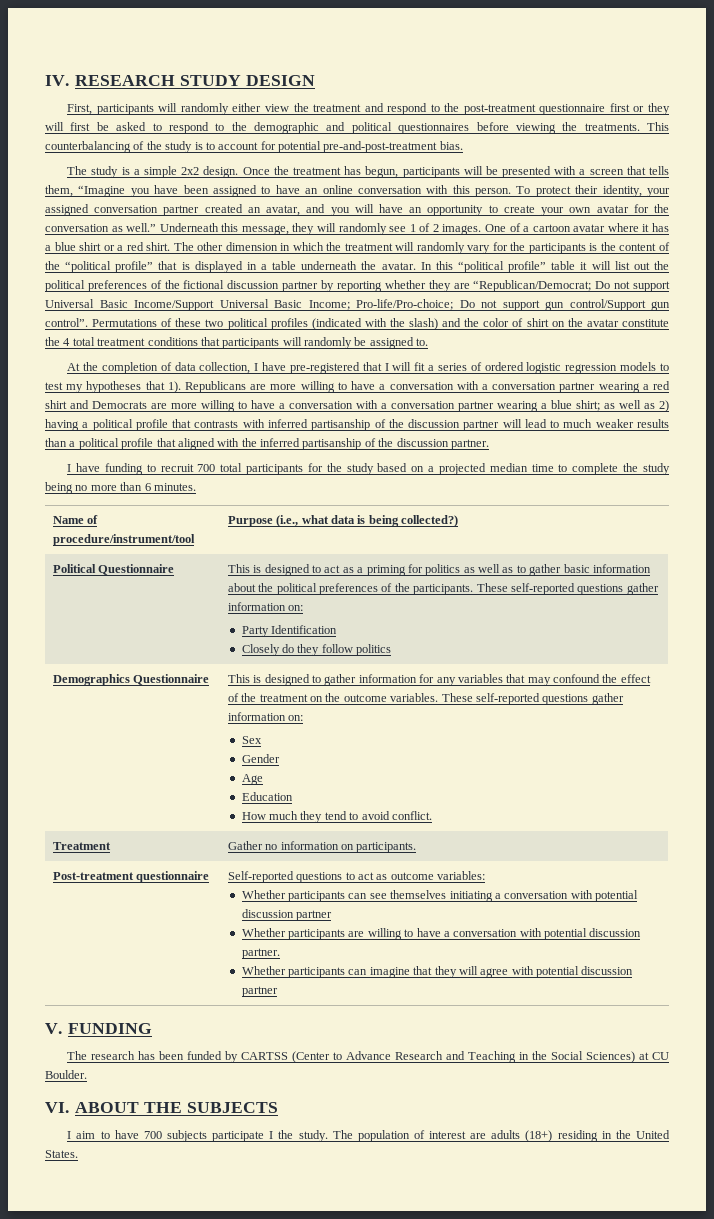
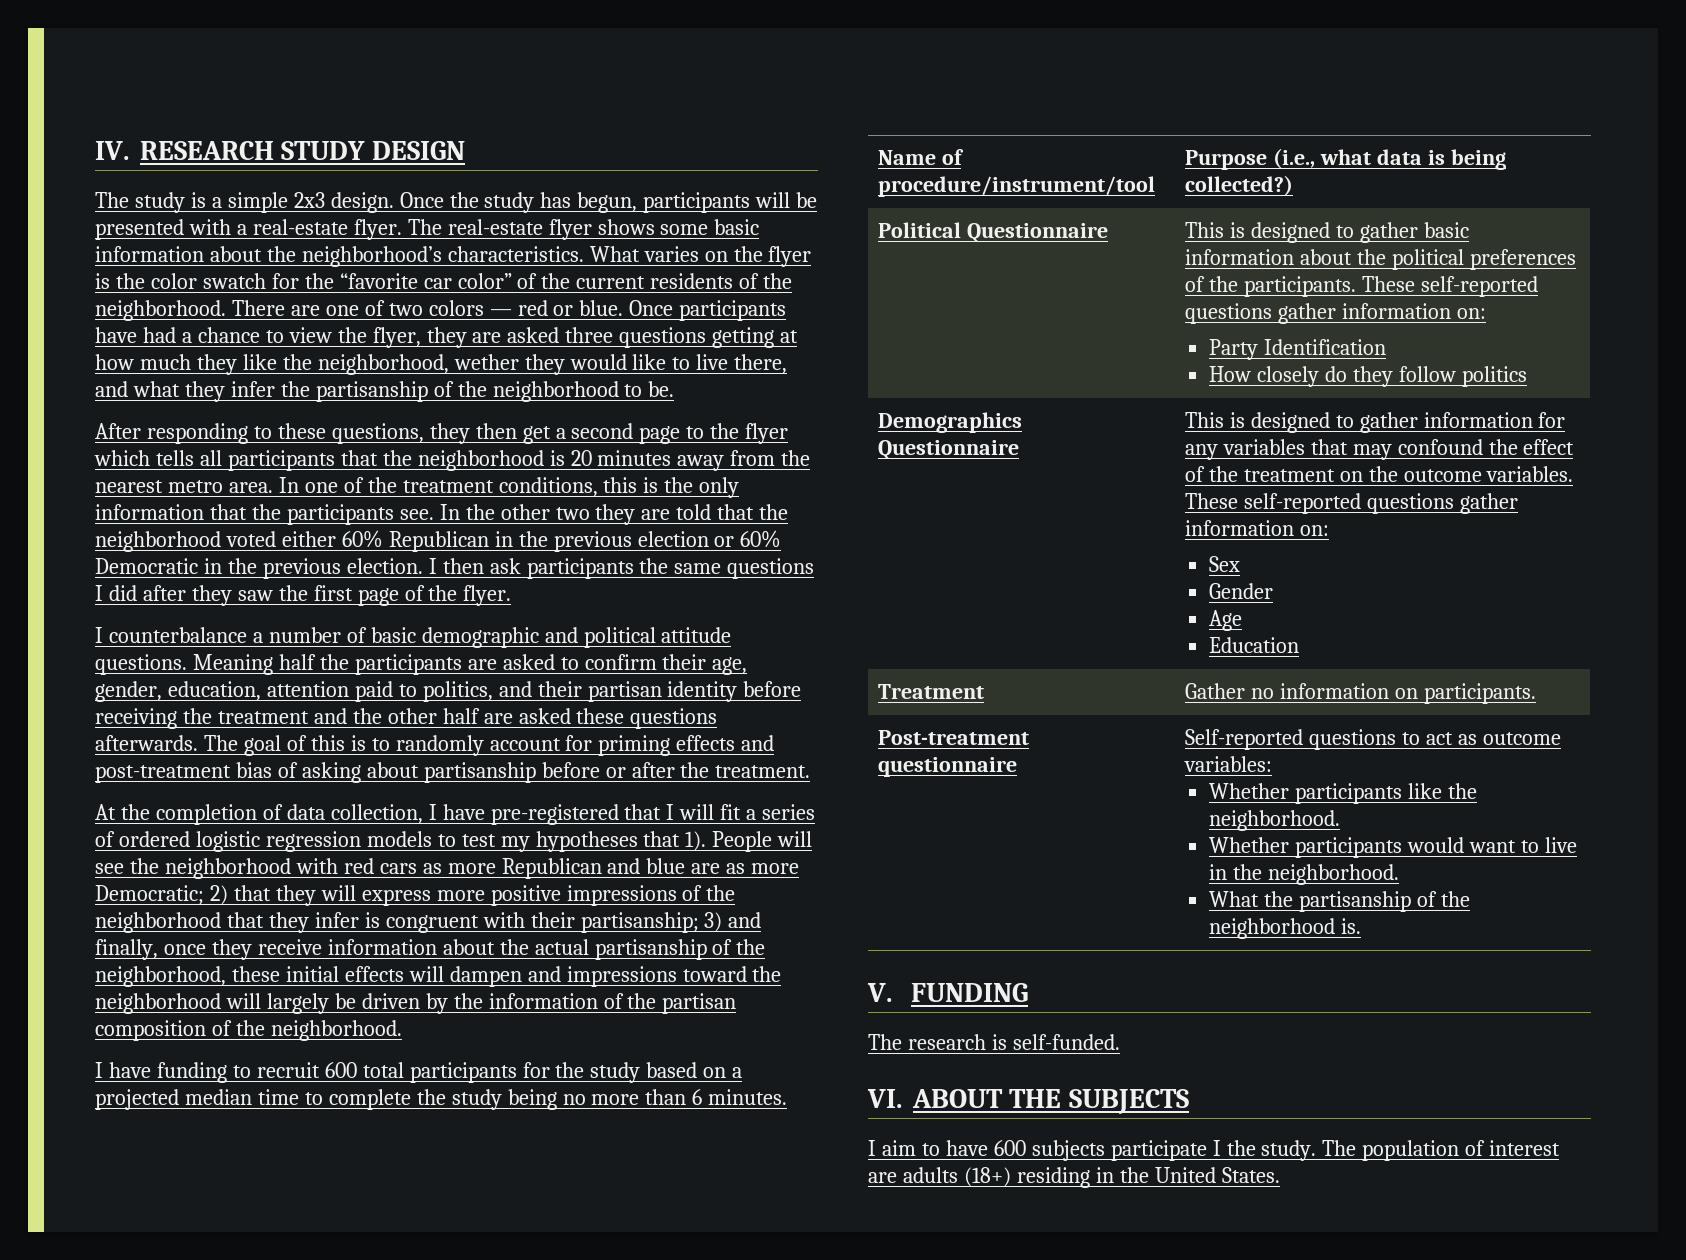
[67,103,670,115] [45,122,669,134] [45,141,463,153] // First, participants will randomly either view the treatment and respond to the post-treatment questionnaire first or they will first be asked to respond to the demographic and political questionnaires before viewing the treatments. This counterbalancing of the study is to account for potential pre-and-post-treatment bias. -> (465, 150) none
[181,167,200,175] 2x2 -> [293,192,325,208] 2x3
[292,167,341,175] treatment -> [484,192,535,213] study
[589,166,670,175] [45,185,671,197] [45,204,669,216] [45,223,669,235] [45,242,671,254] [45,261,669,273] [45,280,671,292] [45,299,670,311] [45,318,669,330] [45,337,429,349] screen that tells them, “Imagine you have been assigned to have an online conversation with this person. To protect their identity, your assigned conversation partner created an avatar, and you will have an opportunity to create your own avatar for the conversation as well.” Underneath this message, they will randomly see 1 of 2 images. One of a cartoon avatar where it has a blue shirt or a red shirt. The other dimension in which the treatment will randomly vary for the participants is the content of the “political profile” that is displayed in a table underneath the avatar. In this “political profile” table it will list out the political preferences of the fictional discussion partner by reporting whether they are “Republican/Democrat; Do not support Universal Basic Income/Support Universal Basic Income; Pro-life/Pro-choice; Do not support gun control/Support gun control”. Permutations of these two political profiles (indicated with the slash) and the color of shirt on the avatar constitute the 4 total treatment conditions that participants will randomly be assigned to. -> [252,219,760,240] [95,246,812,267] [95,273,793,289] [95,300,787,321] [95,327,799,348] [95,354,788,375] [95,381,675,402] [95,423,789,444] [94,450,811,471] [95,477,740,498] [95,504,789,525] [95,530,782,552] [95,558,815,579] [95,585,512,606] [95,627,732,648] [95,654,748,675] [95,681,802,702] [95,708,718,729] [95,735,775,756] [95,762,811,783] real-estate flyer. The real-estate flyer shows some basic information about the neighborhood’s characteristics. What varies on the flyer is the color swatch for the “favorite car color” of the current residents of the neighborhood. There are one of two colors — red or blue. Once participants have had a chance to view the flyer, they are asked three questions getting at how much they like the neighborhood, wether they would like to live there, and what they infer the partisanship of the neighborhood to be. // After responding to these questions, they then get a second page to the flyer which tells all participants that the neighborhood is 20 minutes away from the nearest metro area. In one of the treatment conditions, this is the only information that the participants see. In the other two they are told that the neighborhood voted either 60% Republican in the previous election or 60% Democratic in the previous election. I then ask participants the same questions I did after they saw the first page of the flyer. // I counterbalance a number of basic demographic and political attitude questions. Meaning half the participants are asked to confirm their age, gender, education, attention paid to politics, and their partisan identity before receiving the treatment and the other half are asked these questions afterwards. The goal of this is to randomly account for priming effects and post-treatment bias of asking about partisanship before or after the treatment.
[185,381,671,393] [45,400,669,412] [45,419,669,431] [45,438,489,450] Republicans are more willing to have a conversation with a conversation partner wearing a red shirt and Democrats are more willing to have a conversation with a conversation partner wearing a blue shirt; as well as 2) having a political profile that contrasts with inferred partisanship of the discussion partner will lead to much weaker results than a political profile that aligned with the inferred partisanship of the discussion partner. -> [712,831,813,852] [95,858,800,879] [95,885,736,906] [95,912,762,933] [95,939,766,960] [95,966,782,987] [95,993,737,1014] [95,1020,402,1041] People will see the neighborhood with red cars as more Republican and blue are as more Democratic; 2) that they will express more positive impressions of the neighborhood that they infer is congruent with their partisanship; 3) and finally, once they receive information about the actual partisanship of the neighborhood, these initial effects will dampen and impressions toward the neighborhood will largely be driven by the information of the partisan composition of the neighborhood.
[197,464,216,472] 700 -> [324,1062,357,1078] 600
[324,564,526,576] act as a priming for politics as well as to -> (1354, 231) none
[241,644,280,656] Closely -> [1209,366,1319,387] How closely
[241,811,432,823] // How much they tend to avoid conflict. -> (1300, 645) none
[348,890,639,902] [241,909,333,921] [241,928,642,940] [241,948,280,959] [241,966,634,978] [241,986,278,997] [45,1023,153,1034] [67,1051,670,1063] [45,1070,87,1079] can see themselves initiating a conversation with potential discussion partner // Whether participants are willing to have a conversation with potential discussion partner. // Whether participants can imagine that they will agree with potential discussion partner // V. FUNDING // The research has been funded by CARTSS (Center to Advance Research and Teaching in the Social Sciences) at CU Boulder. -> [1407,783,1477,799] [1209,810,1341,831] [1209,837,1577,858] [1209,864,1399,885] [1209,891,1470,912] [1209,918,1361,939] [867,983,1028,1002] [868,1034,1120,1050] like the neighborhood. // Whether participants would want to live in the neighborhood. // What the partisanship of the neighborhood is. // V. FUNDING // The research is self-funded.
[143,1131,162,1139] 700 -> [993,1140,1026,1156] 600

